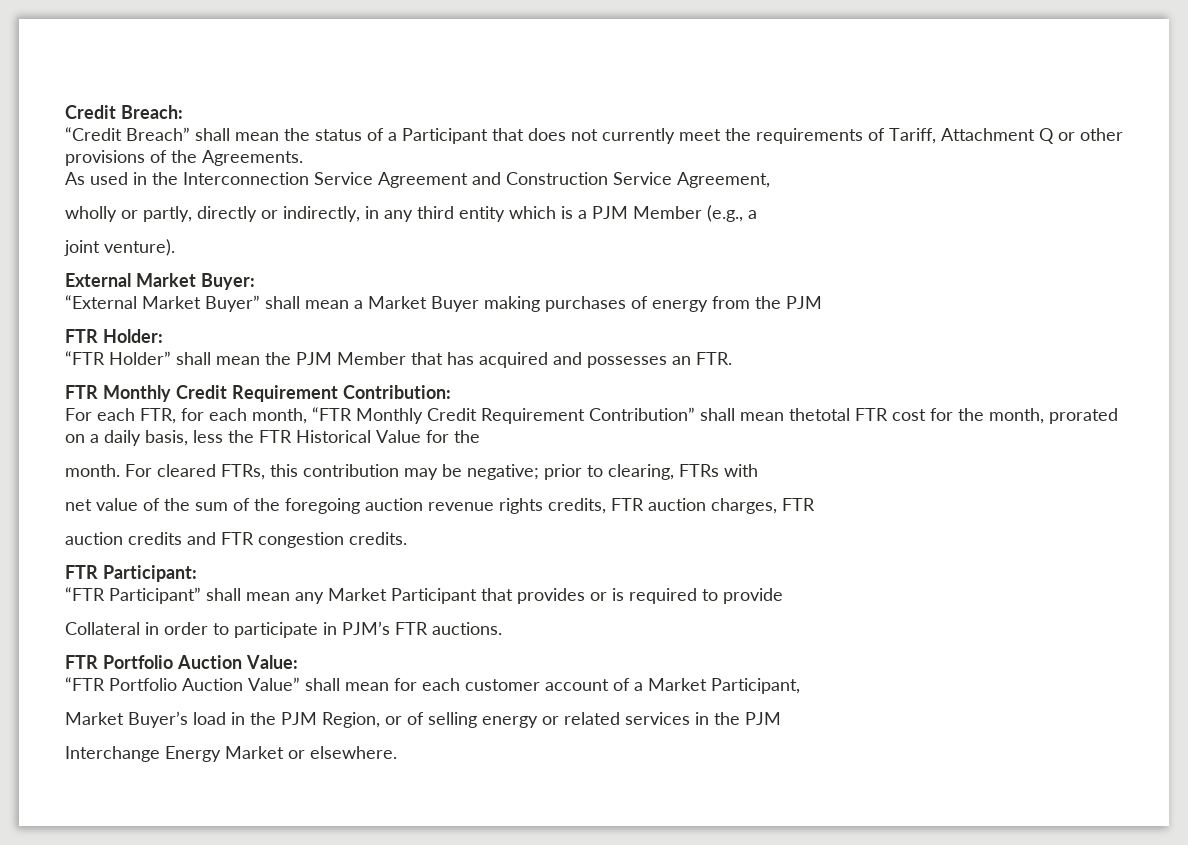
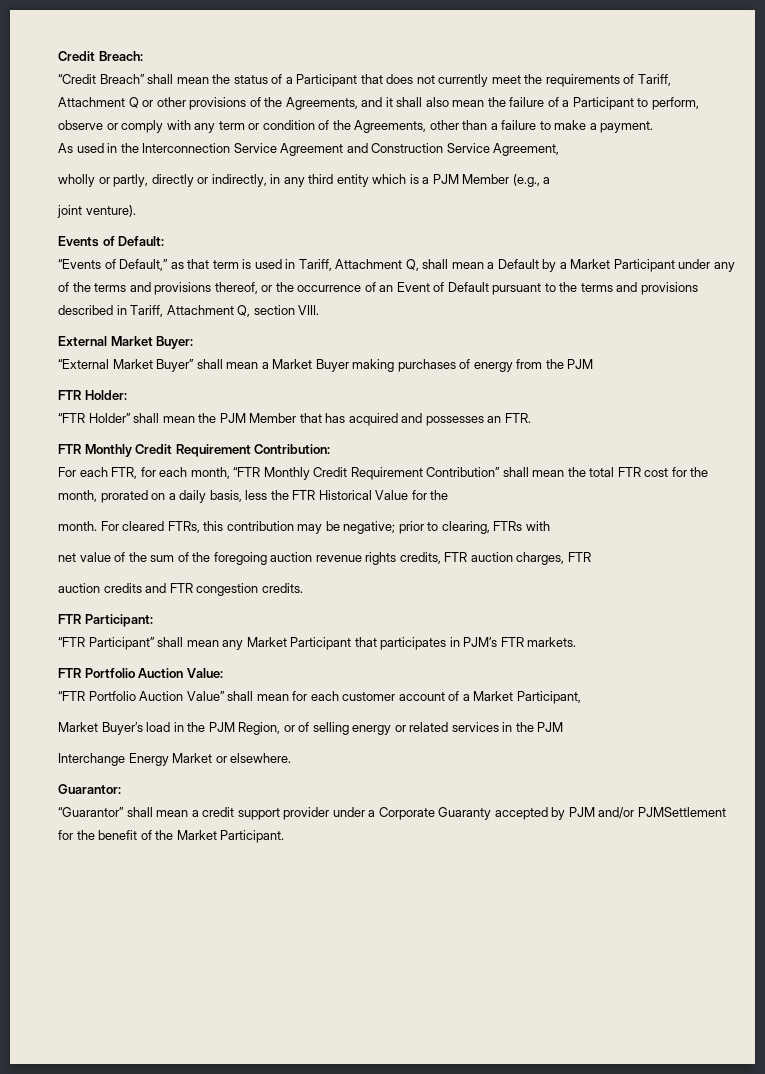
[202,150,303,166] Agreements. -> [285,97,699,110] [58,120,654,133] Agreements, and it shall also mean the failure of a Participant to perform, observe or comply with any term or condition of the Agreements, other than a failure to make a payment.
(175, 247) none -> [58,236,165,247] [58,259,735,272] [58,282,698,295] [58,305,320,317] // Events of Default: // “Events of Default,” as that term is used in Tariff, Attachment Q, shall mean a Default by a Market Participant under any of the terms and provisions thereof, or the occurrence of an Event of Default pursuant to the terms and provisions described in Tariff, Attachment Q, section VIII.
[789,408,850,421] thetotal -> [567,467,615,477] the total
[517,588,783,604] [65,622,318,638] provides or is required to provide // Collateral in order to participate -> [380,637,447,650] participates
[432,622,502,635] auctions. -> [527,637,577,647] markets.
(397, 752) none -> [58,784,121,794] [58,807,726,820] [58,830,285,843] // Guarantor: // “Guarantor” shall mean a credit support provider under a Corporate Guaranty accepted by PJM and/or PJMSettlement for the benefit of the Market Participant.

